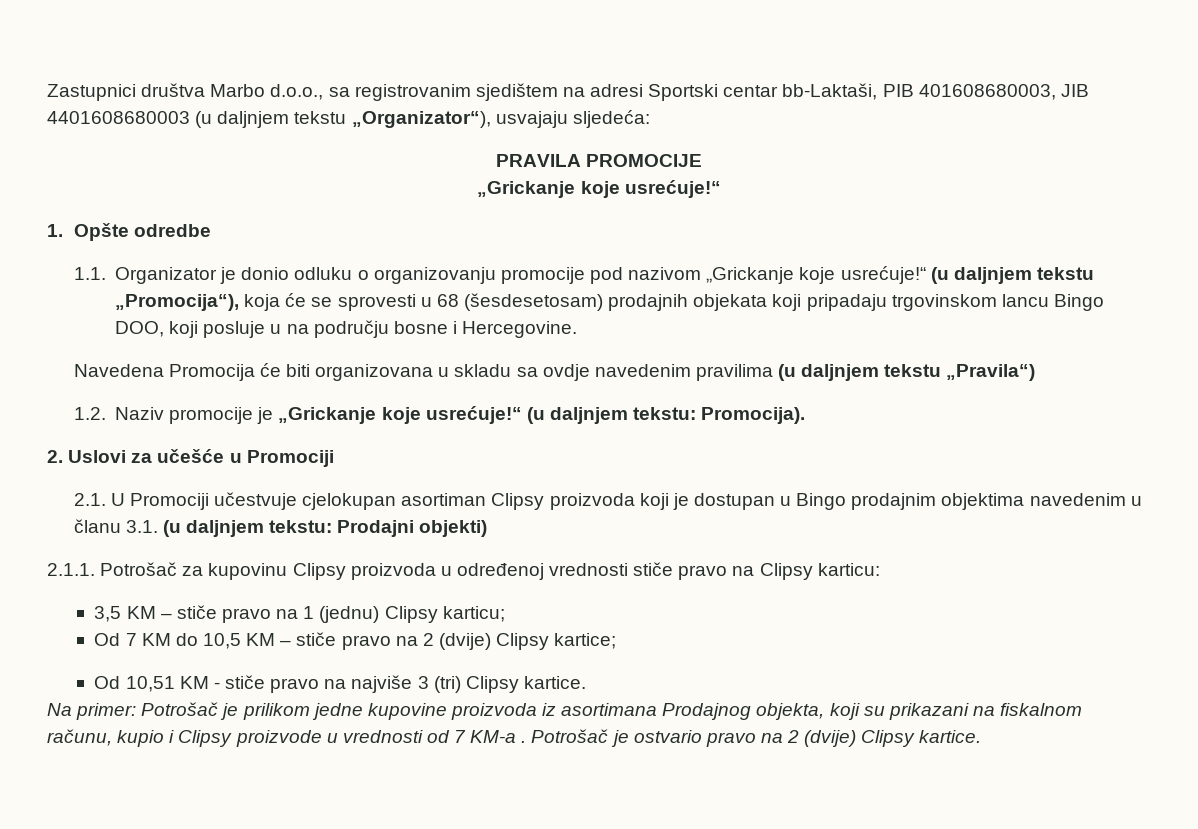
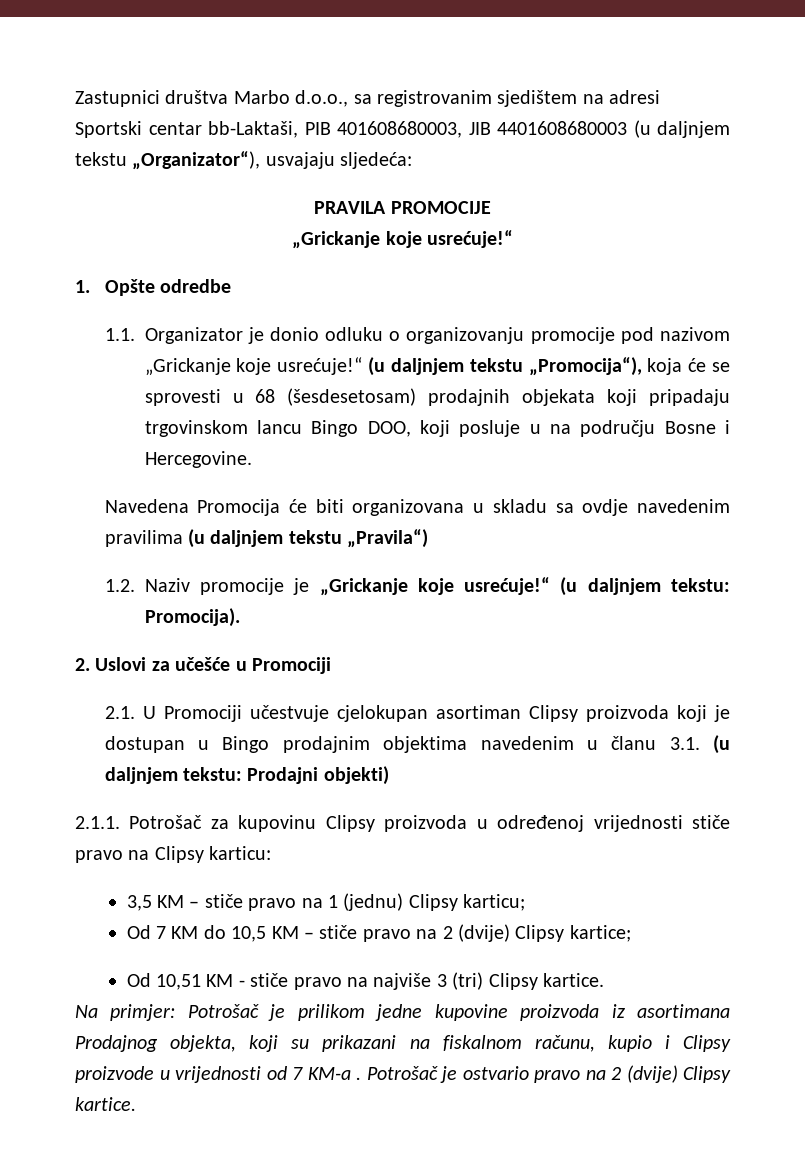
[393,321,448,334] bosne -> [664,421,716,434] Bosne
[549,563,629,576] vrednosti -> [593,815,683,832] vrijednosti
[76,703,137,720] primer: -> [110,1004,176,1021] primjer:
[342,730,423,743] vrednosti -> [175,1066,261,1083] vrijednosti

